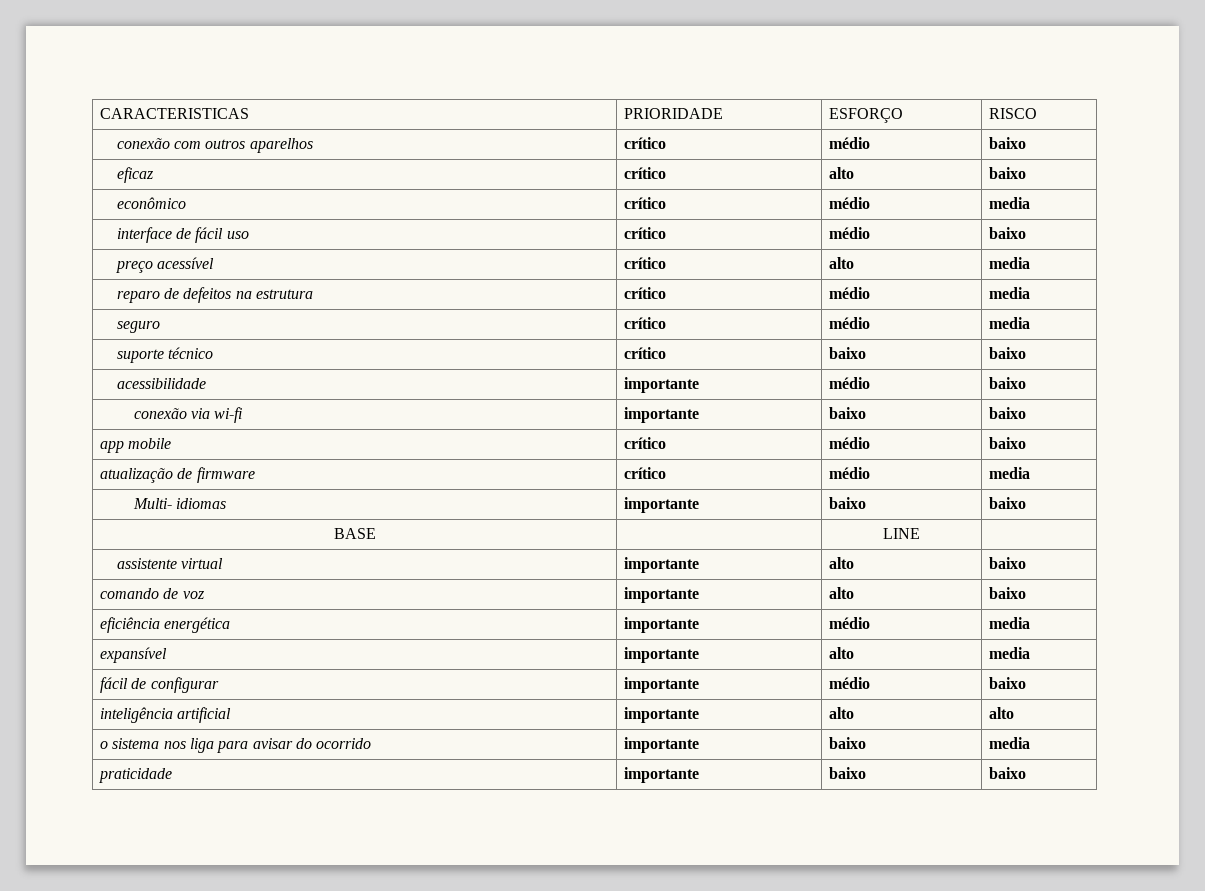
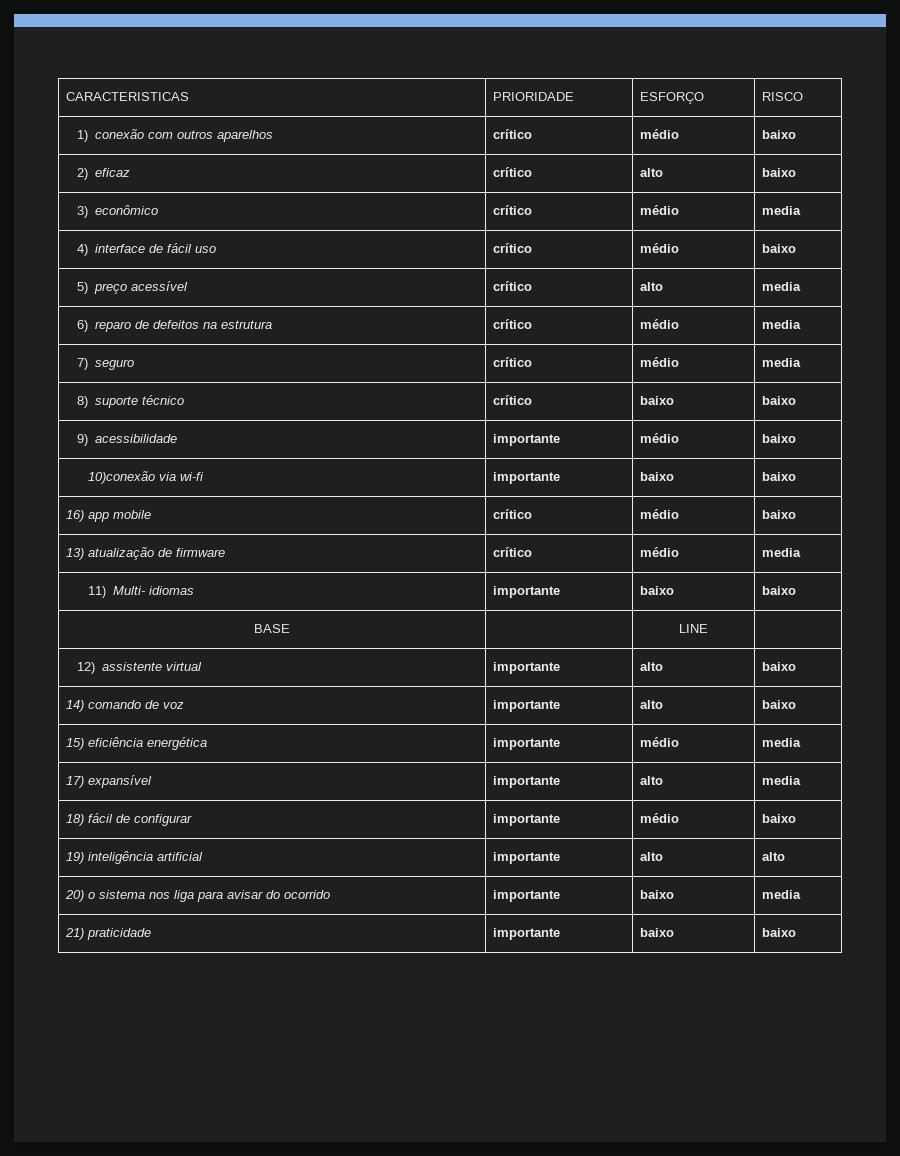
(1037, 113) none -> [77,130,89,142] 1)
(1026, 143) none -> [77,168,89,180] 2)
(1026, 173) none -> [77,206,89,218] 3)
(1030, 203) none -> [77,244,89,256] 4)
(1026, 233) none -> [77,282,89,294] 5)
(1030, 263) none -> [77,320,89,332] 6)
(1030, 293) none -> [77,358,89,370] 7)
(1030, 323) none -> [77,396,89,408] 8)
(1026, 353) none -> [77,434,89,446] 9)
[133,408,187,419] conexão -> [88,471,156,484] 10)conexão
(1026, 413) none -> [66,510,85,522] 16)
(1026, 443) none -> [66,548,85,560] 13)
(1030, 473) none -> [88,586,107,598] 11)
(920, 533) none -> [77,662,96,674] 12)
(1026, 563) none -> [66,700,85,712] 14)
(1026, 593) none -> [66,738,85,750] 15)
(1030, 623) none -> [66,776,85,788] 17)
(1030, 653) none -> [66,814,85,826] 18)
(1026, 683) none -> [66,852,85,864] 19)
(1014, 713) none -> [65,890,85,902] 20)
(1030, 743) none -> [65,928,85,940] 21)

